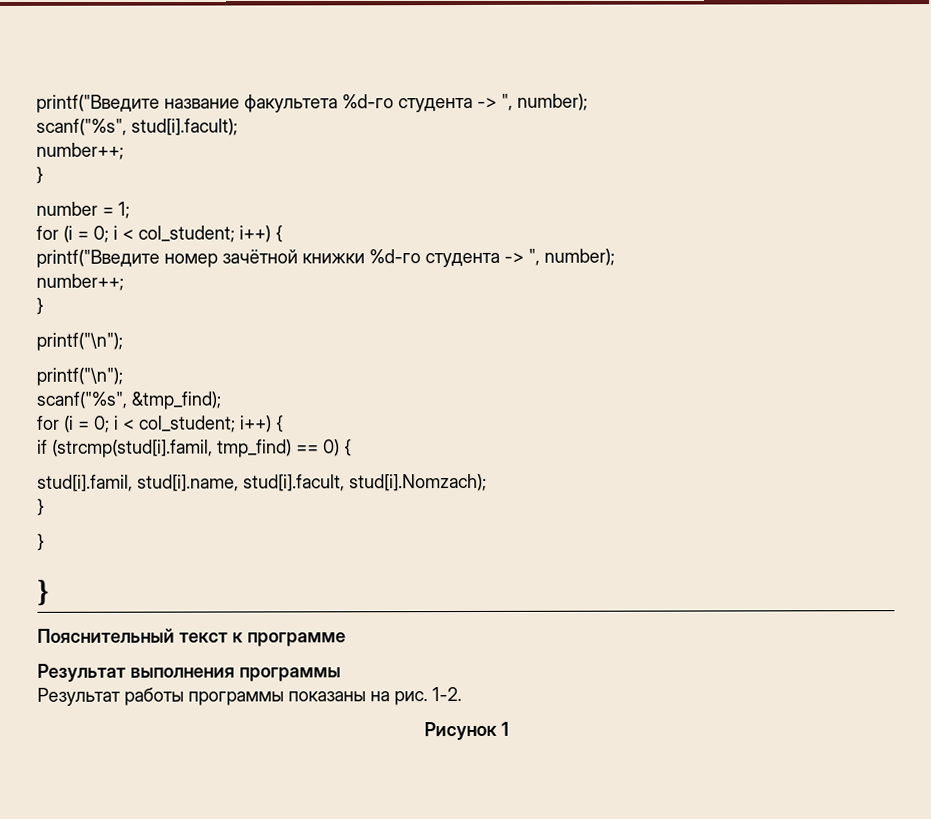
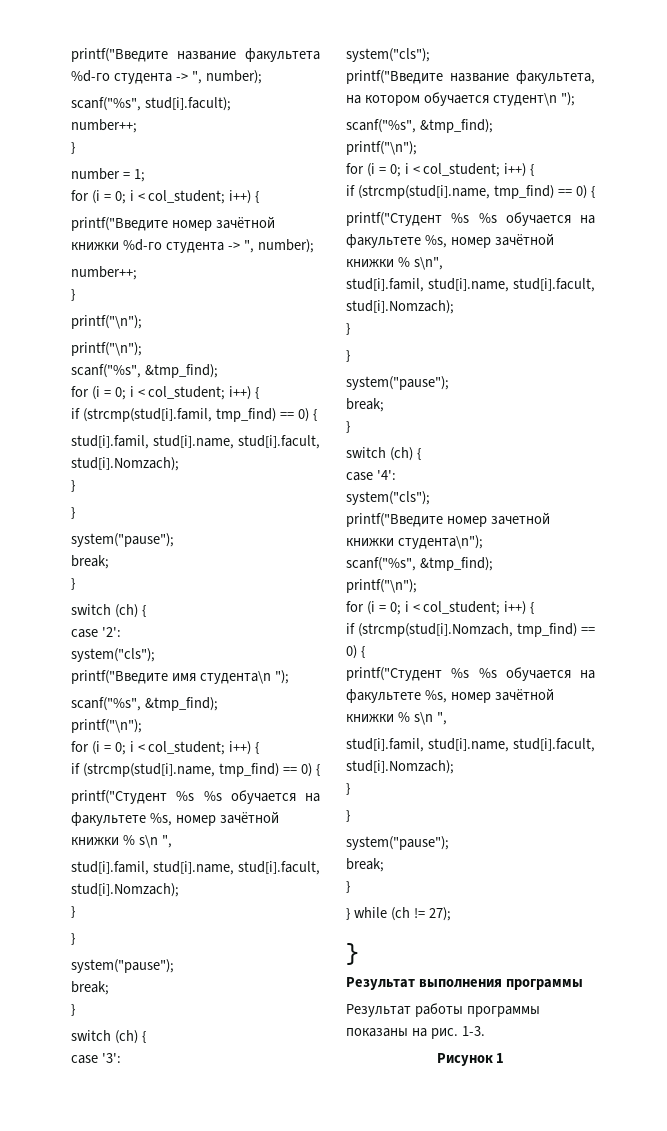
[37,579,49,606] [37,628,346,647] // } // Пояснительный текст к программе -> [71,533,174,547] [71,555,109,569] [71,578,75,590] [71,604,146,618] [71,627,121,638] [71,648,155,662] [71,670,289,684] [71,697,218,711] [71,719,142,733] [71,741,260,755] [71,763,320,777] [71,790,320,804] [71,811,279,826] [71,835,172,848] [71,861,320,875] [71,883,179,897] [71,906,75,918] [71,933,75,945] [71,959,174,973] [71,981,109,995] [71,1004,75,1016] [71,1030,146,1044] [71,1053,121,1064] [346,48,430,62] [346,70,595,84] [346,92,575,106] [346,119,493,133] [346,141,417,155] [346,163,535,177] [346,185,595,199] [346,212,595,226] [346,233,554,248] [346,257,443,270] [346,278,595,292] [346,300,454,314] [346,323,350,335] [346,350,350,362] [346,376,449,390] [346,398,384,412] [346,421,350,433] [346,447,421,461] [346,470,396,481] [346,491,430,505] [346,512,550,527] [346,535,483,549] [346,557,493,571] [346,579,417,593] [346,601,535,615] [346,623,595,637] [346,645,365,659] [346,667,595,681] [346,688,554,703] [346,712,447,725] [346,738,595,752] [346,760,454,774] [346,783,350,795] [346,810,350,822] [346,836,449,850] [346,858,384,872] [346,881,350,893] [346,907,451,921] [346,943,359,965] // system("pause"); // break; // } // switch (ch) { // case '2': // system("cls"); // printf("Введите имя студента\n "); // scanf("%s", &tmp_find); // printf("\n"); // for (i = 0; i < col_student; i++) { // if (strcmp(stud[i].name, tmp_find) == 0) { // printf("Cтудент %s %s обучается на факультете %s, номер зачётной книжки % s\n ", // stud[i].famil, stud[i].name, stud[i].facult, stud[i].Nomzach); // } // } // system("pause"); // break; // } // switch (ch) { // case '3': // system("cls"); // printf("Введите название факультета, на котором обучается студент\n "); // scanf("%s", &tmp_find); // printf("\n"); // for (i = 0; i < col_student; i++) { // if (strcmp(stud[i].name, tmp_find) == 0) { // printf("Cтудент %s %s обучается на факультете %s, номер зачётной книжки % s\n", // stud[i].famil, stud[i].name, stud[i].facult, stud[i].Nomzach); // } // } // system("pause"); // break; // } // switch (ch) { // case '4': // system("cls"); // printf("Введите номер зачетной книжки студента\n"); // scanf("%s", &tmp_find); // printf("\n"); // for (i = 0; i < col_student; i++) { // if (strcmp(stud[i].Nomzach, tmp_find) == 0) { // printf("Cтудент %s %s обучается на факультете %s, номер зачётной книжки % s\n ", // stud[i].famil, stud[i].name, stud[i].facult, stud[i].Nomzach); // } // } // system("pause"); // break; // } // } while (ch != 27); // }
[432,687,462,702] 1-2. -> [461,1026,485,1036] 1-3.

